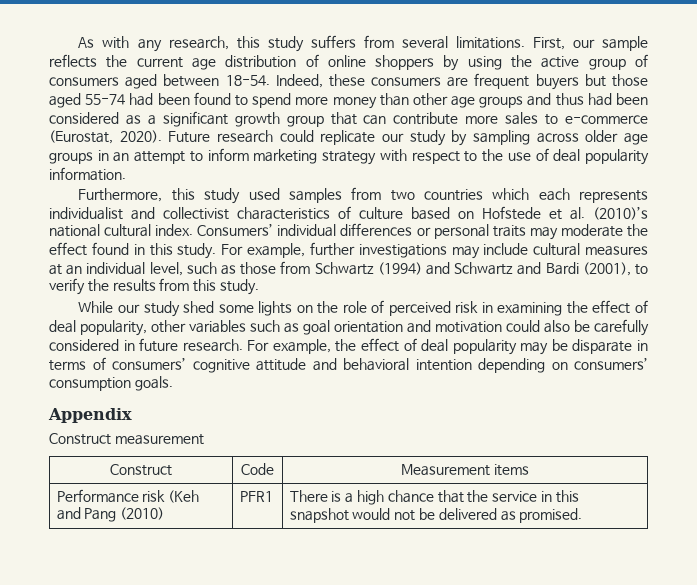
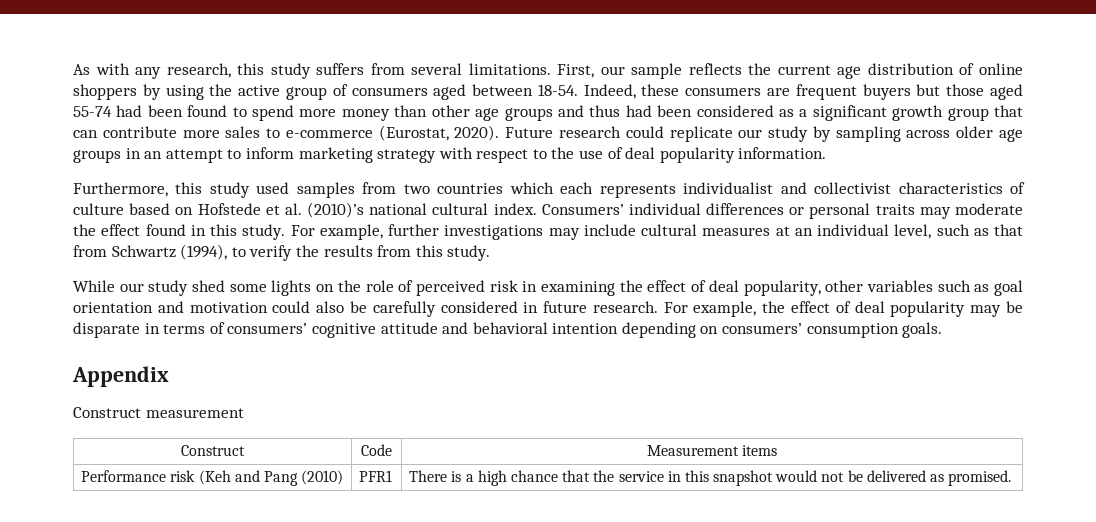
[240,262,277,275] those -> [994,224,1023,236] that
[377,262,631,276] (1994) and Schwartz and Bardi (2001), -> [180,244,228,260] (1994),

